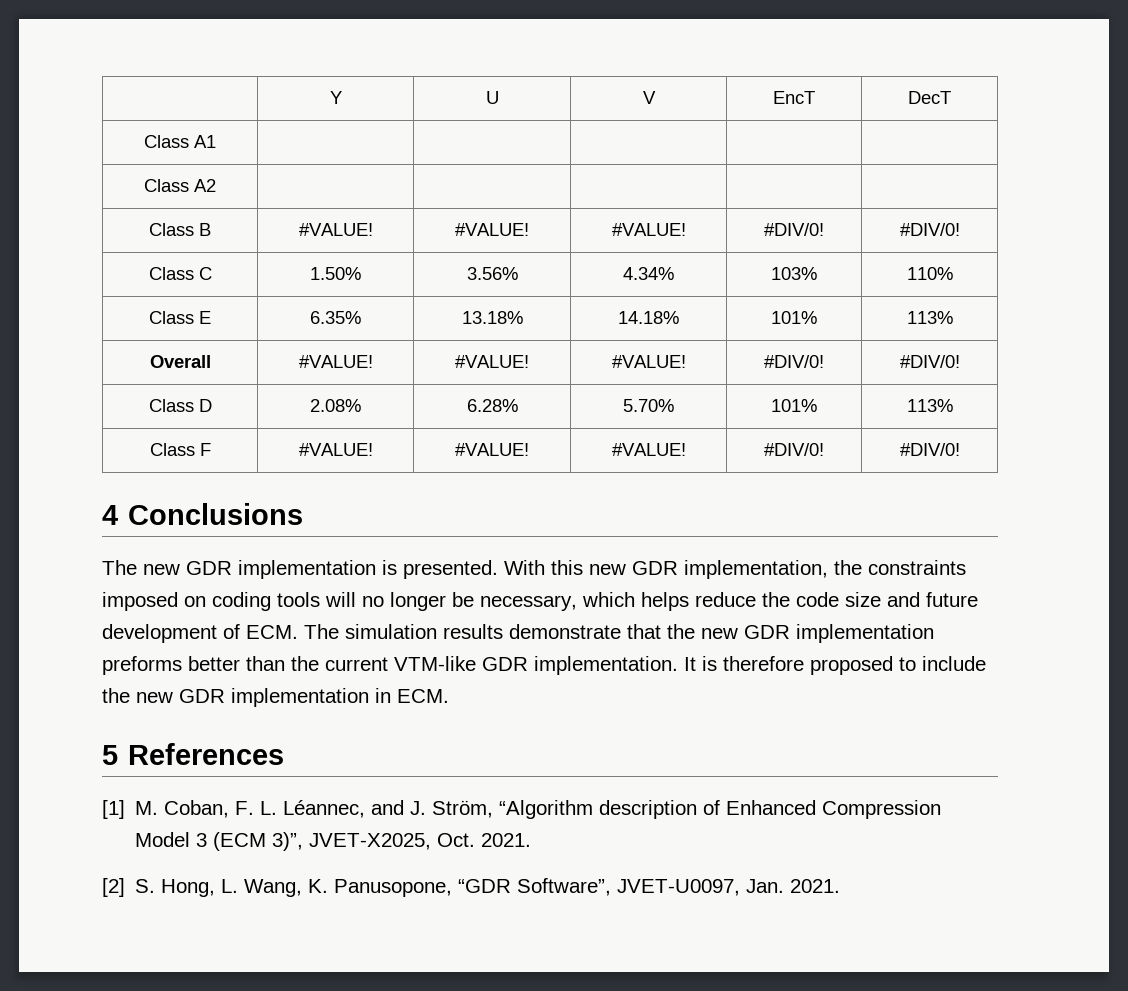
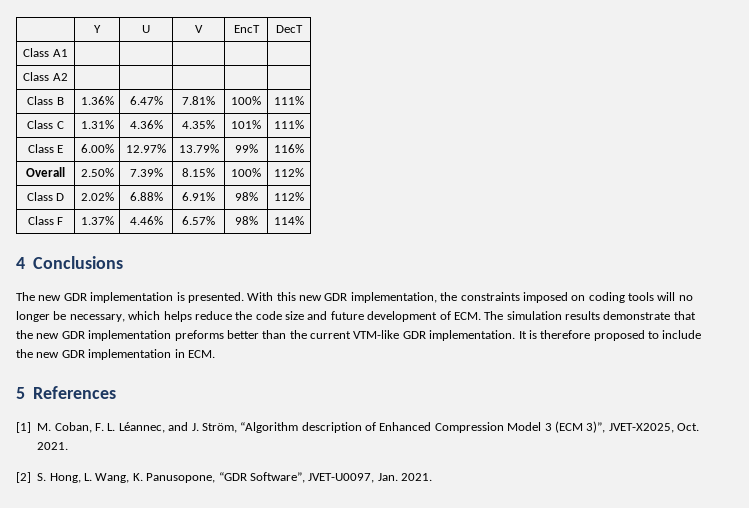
[298,223,373,236] [455,223,529,236] [611,223,686,236] [764,223,824,236] [899,223,960,236] [148,267,212,280] [310,267,361,280] [466,267,518,280] [623,267,674,280] [771,267,817,280] [906,267,953,280] [149,311,211,324] [310,311,361,324] [461,311,523,324] [618,311,679,324] [771,311,817,324] [906,311,953,324] [149,355,211,368] [298,355,373,368] [455,355,529,368] [611,355,686,368] [764,355,824,368] [899,355,960,368] [148,399,212,412] [310,399,361,412] [466,399,518,412] [623,399,674,412] [771,399,817,412] [906,399,953,412] [149,443,211,456] [298,443,373,456] [455,443,529,456] [611,443,686,456] [764,443,824,456] [899,443,960,456] #VALUE! | #VALUE! | #VALUE! | #DIV/0! | #DIV/0! // Class C | 1.50% | 3.56% | 4.34% | 103% | 110% // Class E | 6.35% | 13.18% | 14.18% | 101% | 113% // Overall | #VALUE! | #VALUE! | #VALUE! | #DIV/0! | #DIV/0! // Class D | 2.08% | 6.28% | 5.70% | 101% | 113% // Class F | #VALUE! | #VALUE! | #VALUE! | #DIV/0! | #DIV/0! -> [80,96,114,105] [129,96,163,105] [182,96,215,105] [231,96,261,105] [274,96,304,105] [27,120,64,129] [80,120,114,129] [129,120,163,129] [182,120,215,129] [231,120,261,129] [274,120,304,129] [27,144,64,153] [80,144,114,153] [126,144,166,153] [178,144,219,153] [234,144,258,153] [274,144,304,153] [26,167,65,177] [80,168,114,177] [129,168,163,177] [182,168,215,177] [231,168,261,177] [274,168,304,177] [26,192,65,201] [80,192,114,201] [129,192,163,201] [182,192,215,201] [234,192,258,201] [274,192,304,201] [27,216,64,225] [80,216,114,225] [129,216,163,225] [182,216,215,225] [234,216,258,225] [274,216,304,225] 1.36% | 6.47% | 7.81% | 100% | 111% // Class C | 1.31% | 4.36% | 4.35% | 101% | 111% // Class E | 6.00% | 12.97% | 13.79% | 99% | 116% // Overall | 2.50% | 7.39% | 8.15% | 100% | 112% // Class D | 2.02% | 6.88% | 6.91% | 98% | 112% // Class F | 1.37% | 4.46% | 6.57% | 98% | 114%

